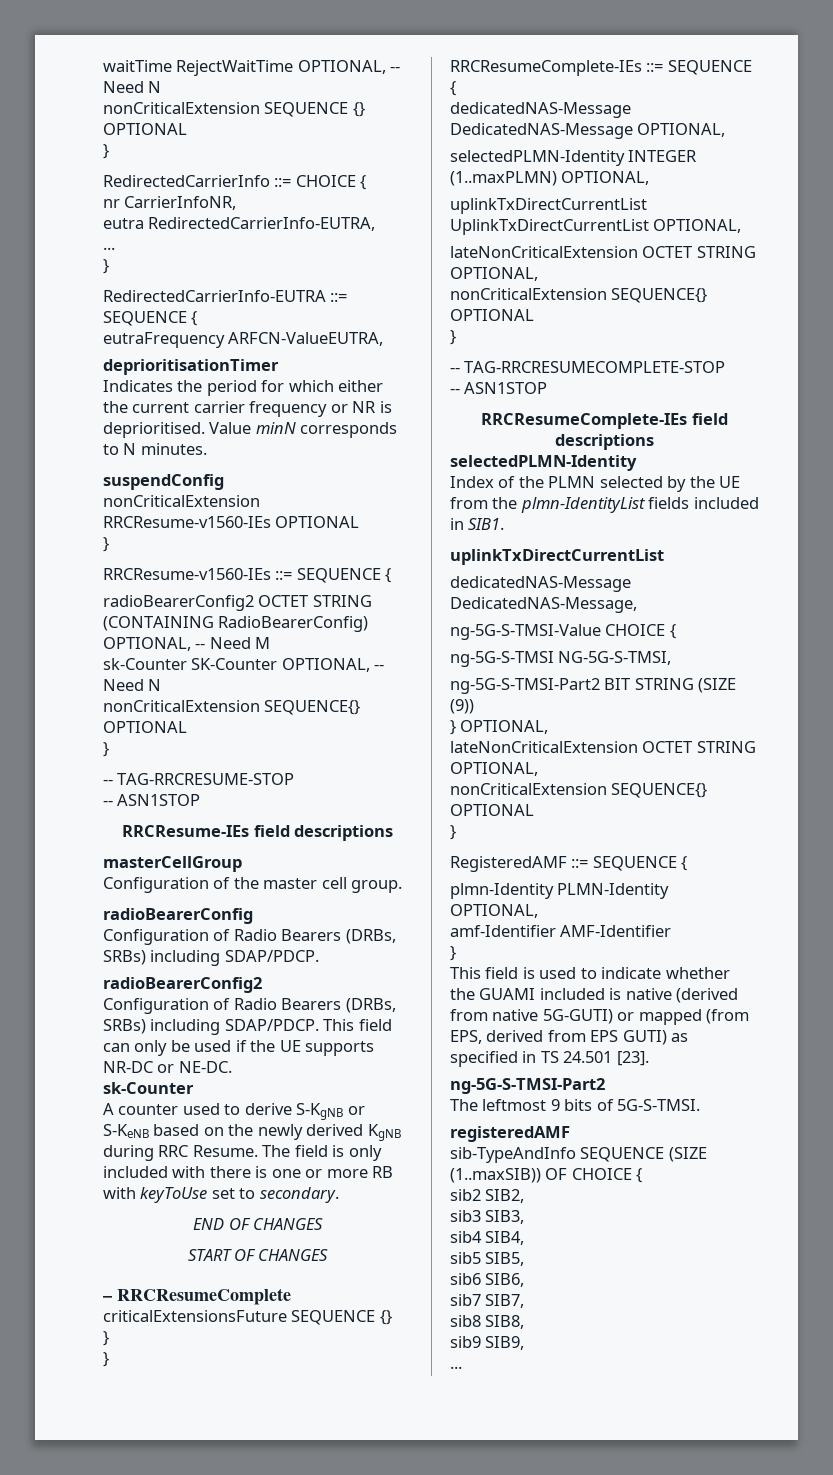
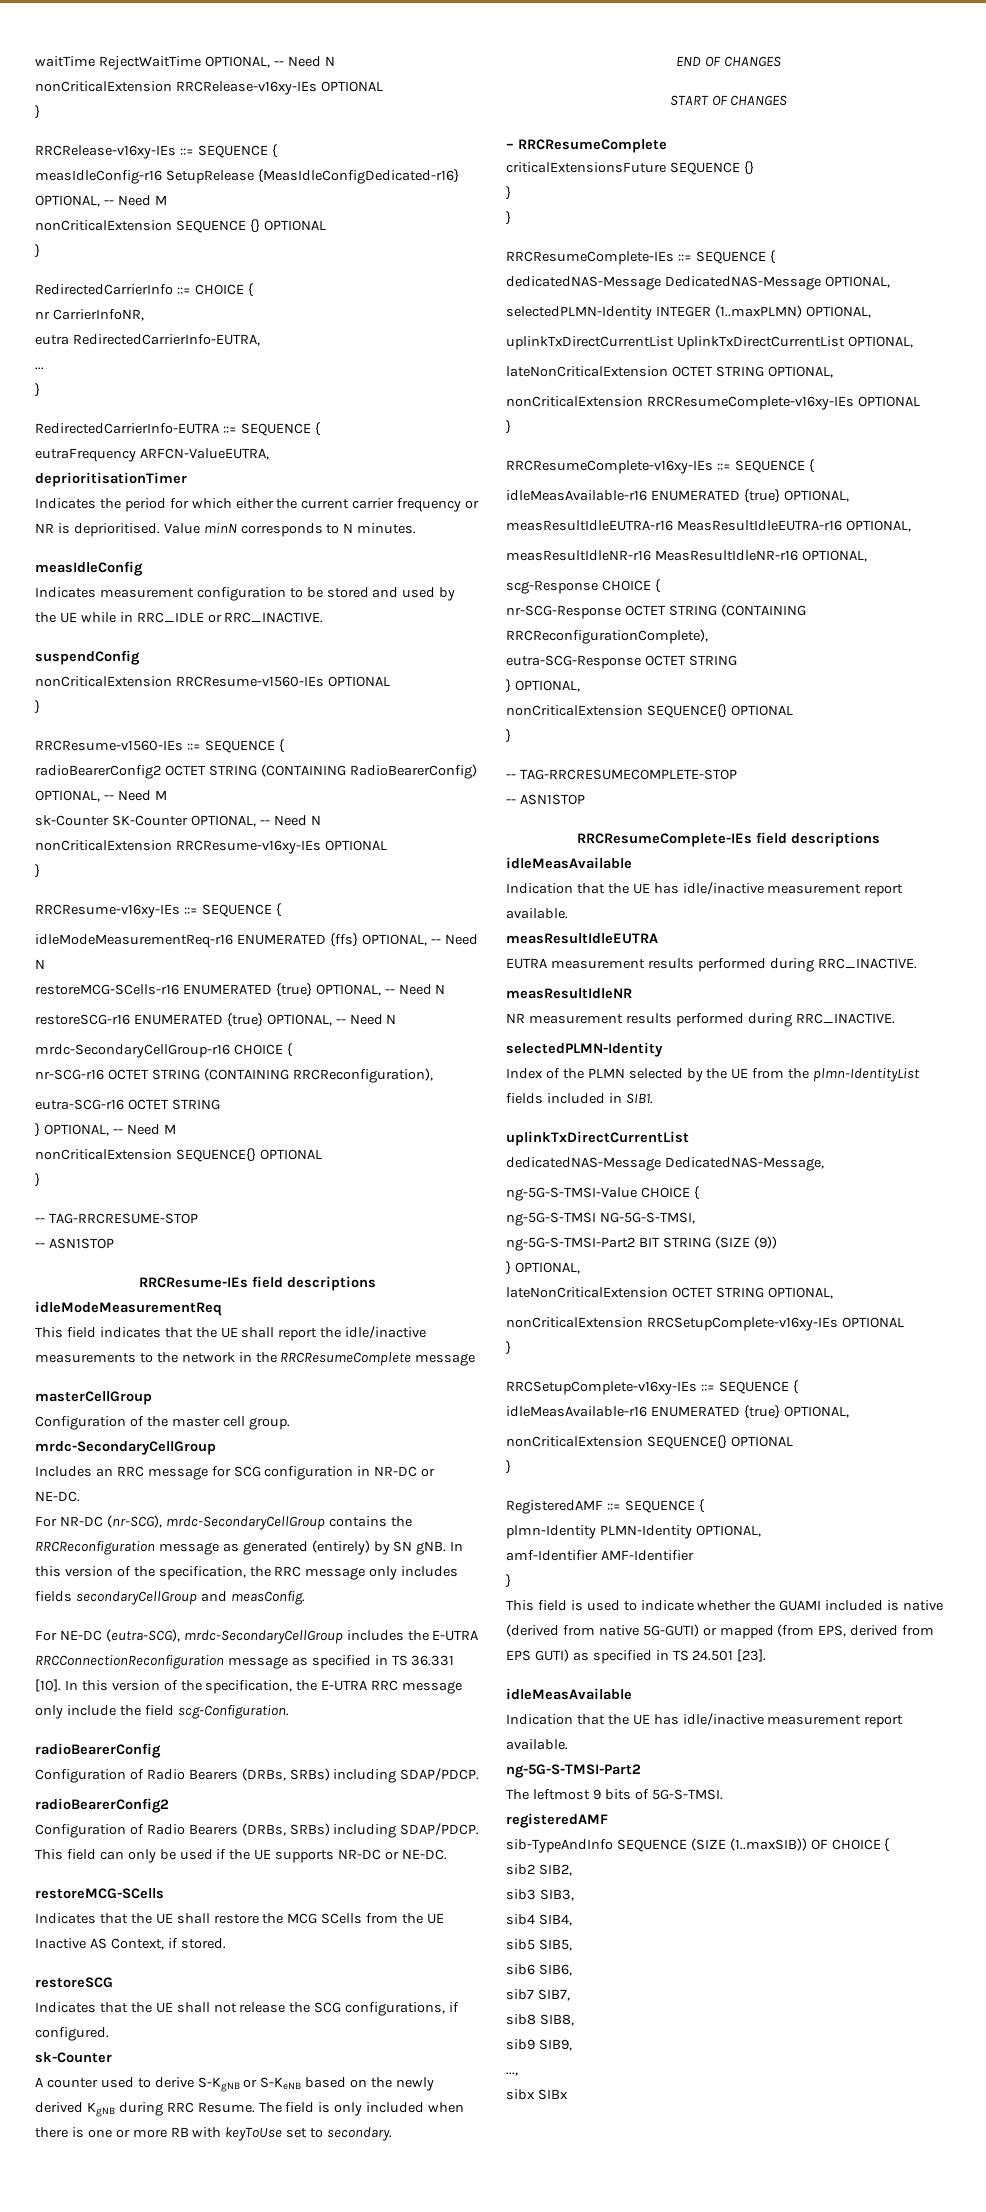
(162, 87) none -> [35,81,383,95] [35,105,40,119] [35,144,277,159] [35,169,459,184] [35,195,167,207] // nonCriticalExtension RRCRelease-v16xy-IEs OPTIONAL // } // RRCRelease-v16xy-IEs ::= SEQUENCE { // measIdleConfig-r16 SetupRelease {MeasIdleConfigDedicated-r16} OPTIONAL, -- Need M
(207, 449) none -> [35,561,143,576] [35,587,456,601] [35,612,324,623] // measIdleConfig // Indicates measurement configuration to be stored and used by the UE while in RRC_IDLE or RRC_INACTIVE.
(162, 685) none -> [35,840,387,854] [35,864,40,878] [35,903,281,918] [35,933,478,948] [35,959,45,969] [35,983,446,997] [35,1013,397,1027] [35,1043,292,1058] [35,1068,433,1083] [35,1099,220,1110] [35,1123,176,1137] // nonCriticalExtension RRCResume-v16xy-IEs OPTIONAL // } // RRCResume-v16xy-IEs ::= SEQUENCE { // idleModeMeasurementReq-r16 ENUMERATED {ffs} OPTIONAL, -- Need N // restoreMCG-SCells-r16 ENUMERATED {true} OPTIONAL, -- Need N // restoreSCG-r16 ENUMERATED {true} OPTIONAL, -- Need N // mrdc-SecondaryCellGroup-r16 CHOICE { // nr-SCG-r16 OCTET STRING (CONTAINING RRCReconfiguration), // eutra-SCG-r16 OCTET STRING // } OPTIONAL, -- Need M
(393, 833) none -> [35,1301,222,1316] [35,1326,427,1341] [35,1352,476,1366] // idleModeMeasurementReq // This field indicates that the UE shall report the idle/inactive measurements to the network in the RRCResumeComplete message
(403, 886) none -> [35,1441,216,1455] [35,1466,436,1480] [35,1491,80,1502] [35,1515,412,1530] [35,1540,464,1555] [35,1566,459,1580] [35,1591,305,1605] [35,1629,479,1644] [35,1655,455,1669] [35,1679,463,1694] [35,1705,289,1719] // mrdc-SecondaryCellGroup // Includes an RRC message for SCG configuration in NR-DC or NE-DC. // For NR-DC (nr-SCG), mrdc-SecondaryCellGroup contains the RRCReconfiguration message as generated (entirely) by SN gNB. In this version of the specification, the RRC message only includes fields secondaryCellGroup and measConfig. // For NE-DC (eutra-SCG), mrdc-SecondaryCellGroup includes the E-UTRA RRCConnectionReconfiguration message as specified in TS 36.331 [10]. In this version of the specification, the E-UTRA RRC message only include the field scg-Configuration.
(232, 1067) none -> [35,1888,164,1899] [35,1913,445,1924] [35,1938,226,1950] [35,1977,113,1988] [35,2002,460,2016] [35,2027,109,2041] // restoreMCG-SCells // Indicates that the UE shall restore the MCG SCells from the UE Inactive AS Context, if stored. // restoreSCG // Indicates that the UE shall not release the SCG configurations, if configured.
[172,1166,206,1178] with -> [428,2102,465,2113] when
(538, 274) none -> [506,396,920,410] [506,420,511,434] [506,459,814,474] [506,489,849,503] [506,520,911,532] [506,550,867,562] [506,579,660,594] [506,604,806,619] [506,629,708,644] [506,655,737,669] [506,679,580,693] // nonCriticalExtension RRCResumeComplete-v16xy-IEs OPTIONAL // } // RRCResumeComplete-v16xy-IEs ::= SEQUENCE { // idleMeasAvailable-r16 ENUMERATED {true} OPTIONAL, // measResultIdleEUTRA-r16 MeasResultIdleEUTRA-r16 OPTIONAL, // measResultIdleNR-r16 MeasResultIdleNR-r16 OPTIONAL, // scg-Response CHOICE { // nr-SCG-Response OCTET STRING (CONTAINING RRCReconfigurationComplete), // eutra-SCG-Response OCTET STRING // } OPTIONAL,
(654, 442) none -> [506,857,632,869] [506,882,904,897] [506,908,568,919] [506,933,658,944] [506,958,917,972] [506,988,632,999] [506,1013,895,1027] // idleMeasAvailable // Indication that the UE has idle/inactive measurement report available. // measResultIdleEUTRA // EUTRA measurement results performed during RRC_INACTIVE. // measResultIdleNR // NR measurement results performed during RRC_INACTIVE.
(538, 769) none -> [506,1317,904,1331] [506,1341,511,1355] [506,1380,798,1395] [506,1405,849,1419] // nonCriticalExtension RRCSetupComplete-v16xy-IEs OPTIONAL // } // RRCSetupComplete-v16xy-IEs ::= SEQUENCE { // idleMeasAvailable-r16 ENUMERATED {true} OPTIONAL,
(649, 1058) none -> [506,1688,632,1700] [506,1713,904,1728] [506,1739,568,1750] // idleMeasAvailable // Indication that the UE has idle/inactive measurement report available.
[450,1366,462,1369] ... -> [506,2072,518,2076] [506,2089,568,2100] ..., // sibx SIBx

